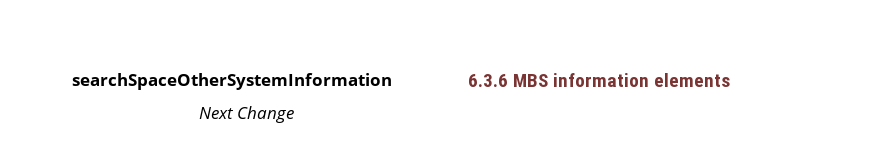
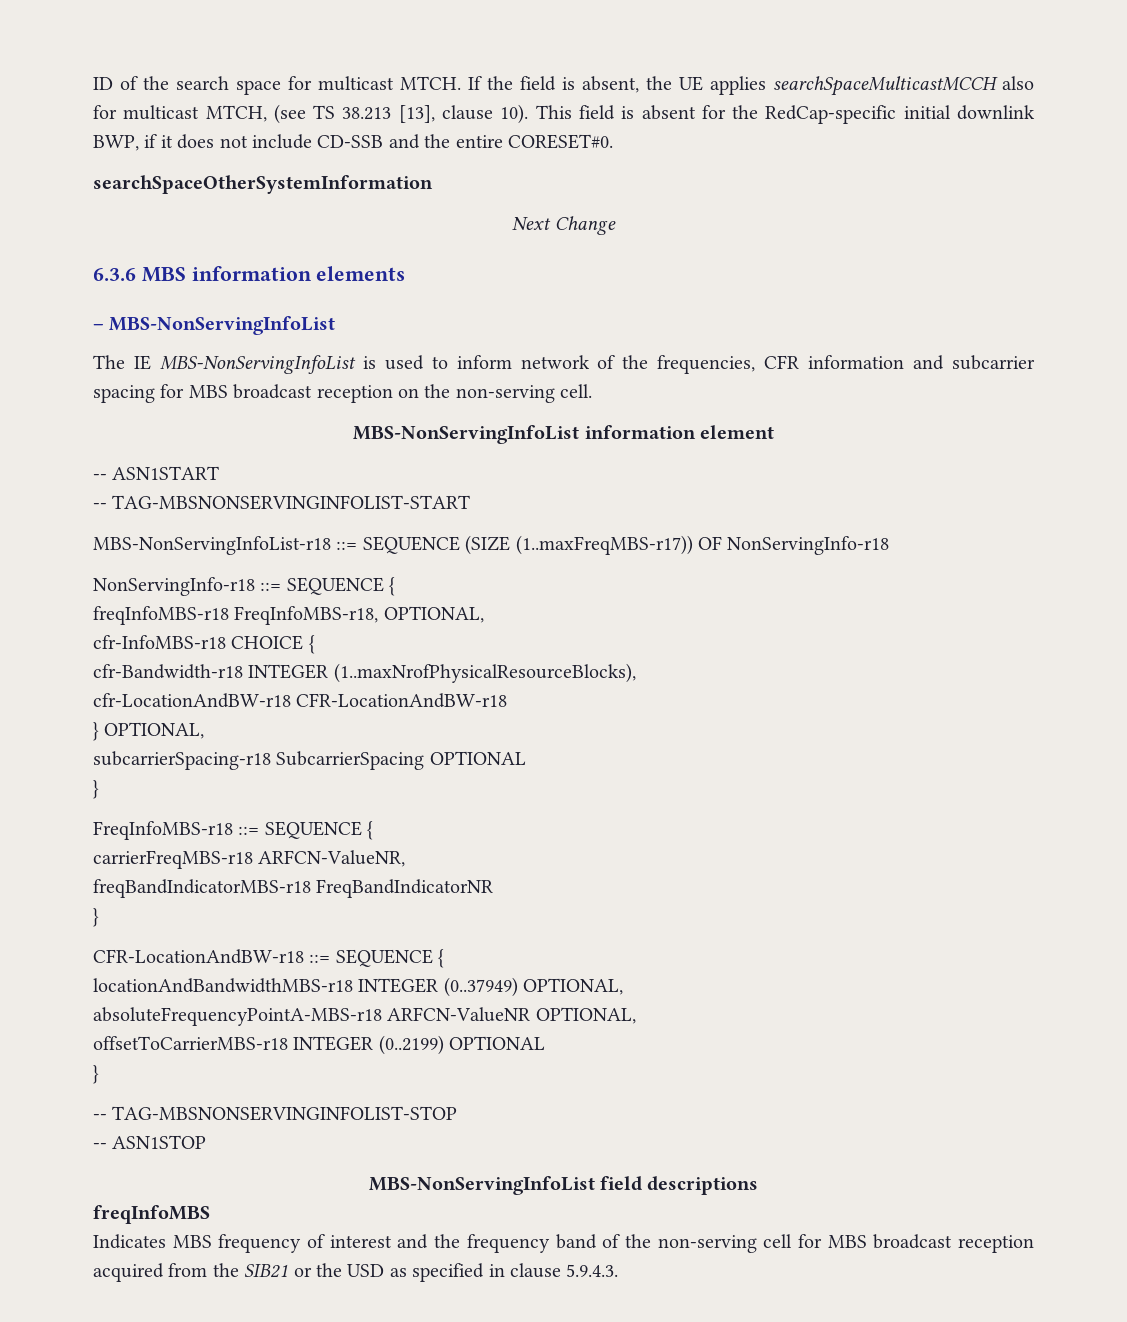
(72, 81) none -> [93,76,1034,96] [93,104,1035,124] [93,134,613,151] ID of the search space for multicast MTCH. If the field is absent, the UE applies searchSpaceMulticastMCCH also for multicast MTCH, (see TS 38.213 [13], clause 10). This field is absent for the RedCap-specific initial downlink BWP, if it does not include CD-SSB and the entire CORESET#0. //
(731, 80) none -> [93,316,336,335] [93,355,1036,374] [93,384,593,403] [353,425,774,444] [93,466,220,480] [93,495,471,510] [93,535,890,555] [93,577,396,596] [93,606,484,625] [93,635,315,654] [93,663,636,683] [93,693,508,708] [93,722,205,741] [93,751,526,770] [93,780,99,799] [93,821,374,840] [93,850,406,869] [93,879,494,898] [93,908,99,927] [93,949,445,968] [93,977,624,997] [93,1007,636,1026] [93,1035,546,1055] [93,1065,99,1084] [93,1106,458,1121] [93,1135,207,1149] [368,1176,759,1195] [93,1205,210,1224] [93,1234,1034,1253] [93,1263,619,1282] // – MBS-NonServingInfoList // The IE MBS-NonServingInfoList is used to inform network of the frequencies, CFR information and subcarrier spacing for MBS broadcast reception on the non-serving cell. // MBS-NonServingInfoList information element // -- ASN1START // -- TAG-MBSNONSERVINGINFOLIST-START // MBS-NonServingInfoList-r18 ::= SEQUENCE (SIZE (1..maxFreqMBS-r17)) OF NonServingInfo-r18 // NonServingInfo-r18 ::= SEQUENCE { // freqInfoMBS-r18 FreqInfoMBS-r18, OPTIONAL, // cfr-InfoMBS-r18 CHOICE { // cfr-Bandwidth-r18 INTEGER (1..maxNrofPhysicalResourceBlocks), // cfr-LocationAndBW-r18 CFR-LocationAndBW-r18 // } OPTIONAL, // subcarrierSpacing-r18 SubcarrierSpacing OPTIONAL // } // FreqInfoMBS-r18 ::= SEQUENCE { // carrierFreqMBS-r18 ARFCN-ValueNR, // freqBandIndicatorMBS-r18 FreqBandIndicatorNR // } // CFR-LocationAndBW-r18 ::= SEQUENCE { // locationAndBandwidthMBS-r18 INTEGER (0..37949) OPTIONAL, // absoluteFrequencyPointA-MBS-r18 ARFCN-ValueNR OPTIONAL, // offsetToCarrierMBS-r18 INTEGER (0..2199) OPTIONAL // } // -- TAG-MBSNONSERVINGINFOLIST-STOP // -- ASN1STOP // MBS-NonServingInfoList field descriptions // freqInfoMBS // Indicates MBS frequency of interest and the frequency band of the non-serving cell for MBS broadcast reception acquired from the SIB21 or the USD as specified in clause 5.9.4.3.

